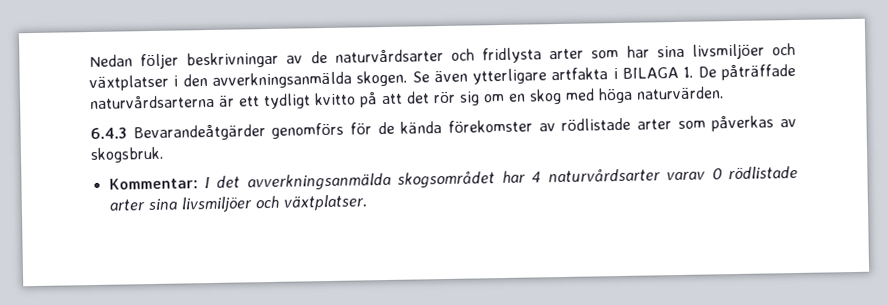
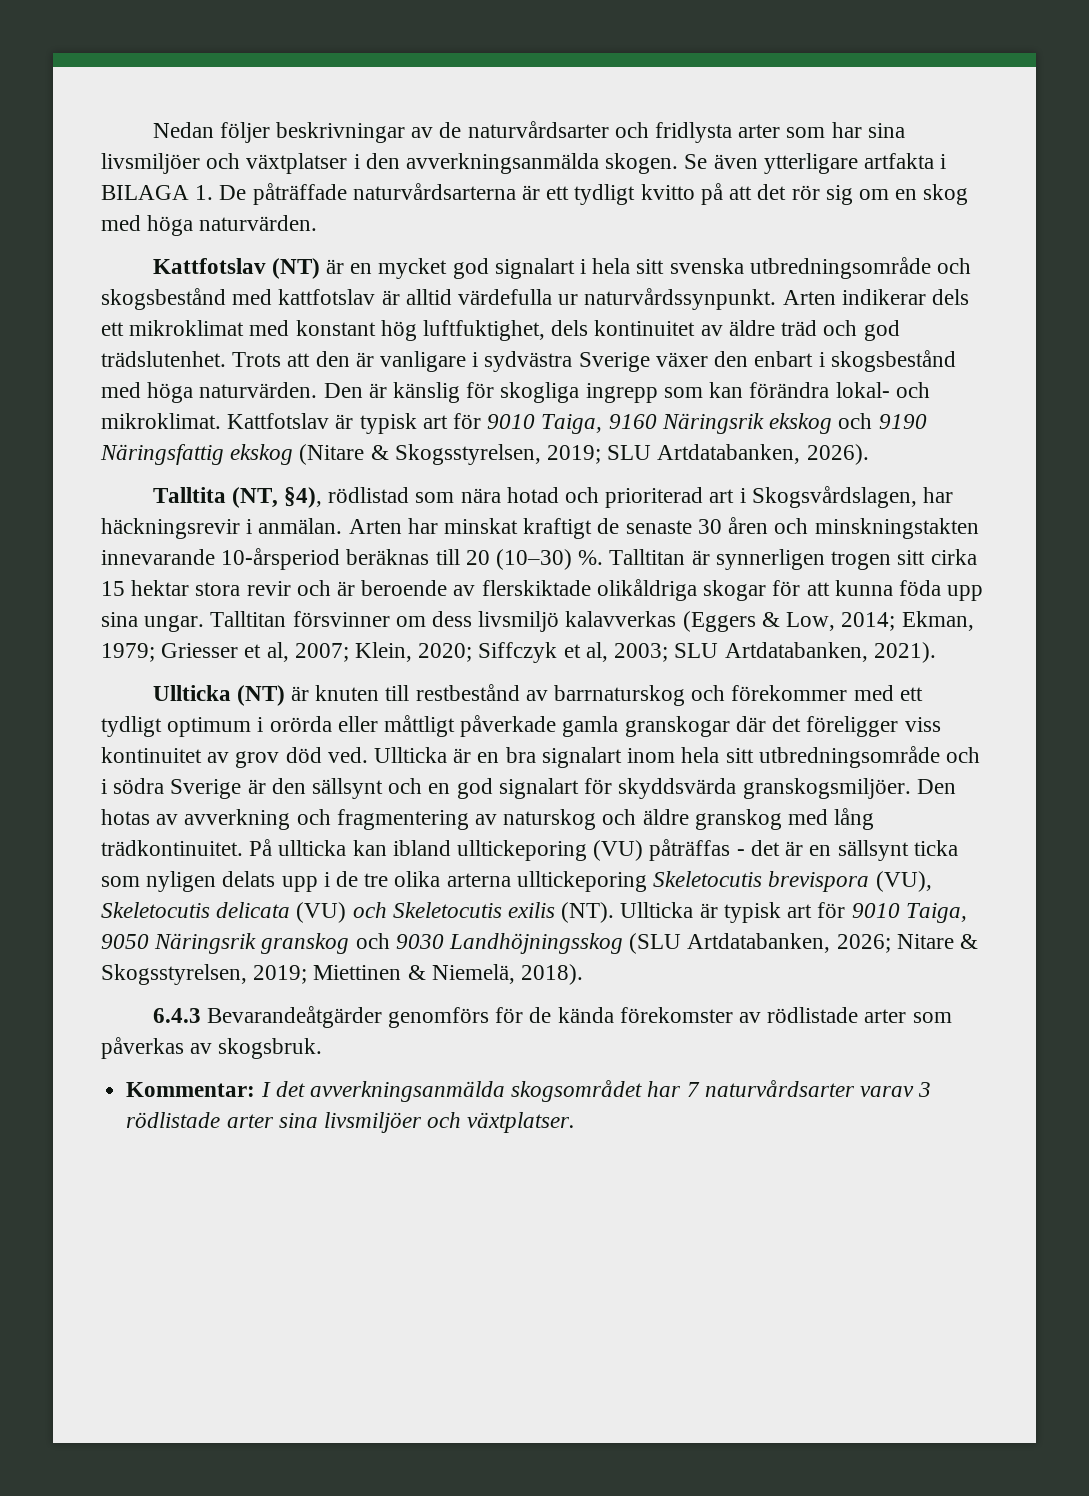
(724, 93) none -> [152,257,972,279] [101,288,970,310] [101,320,900,341] [101,350,956,372] [101,382,930,403] [101,413,927,434] [100,444,869,465] [152,486,954,508] [101,517,979,539] [101,548,977,570] [101,579,984,601] [101,611,974,632] [101,642,936,663] [152,684,923,706] [101,715,941,737] [101,746,980,768] [101,778,956,799] [101,808,875,830] [101,839,958,861] [101,871,932,892] [101,902,967,923] [101,933,979,954] [101,964,584,985] // Kattfotslav (NT) är en mycket god signalart i hela sitt svenska utbredningsområde och skogsbestånd med kattfotslav är alltid värdefulla ur naturvårdssynpunkt. Arten indikerar dels ett mikroklimat med konstant hög luftfuktighet, dels kontinuitet av äldre träd och god trädslutenhet. Trots att den är vanligare i sydvästra Sverige växer den enbart i skogsbestånd med höga naturvärden. Den är känslig för skogliga ingrepp som kan förändra lokal- och mikroklimat. Kattfotslav är typisk art för 9010 Taiga, 9160 Näringsrik ekskog och 9190 Näringsfattig ekskog (Nitare & Skogsstyrelsen, 2019; SLU Artdatabanken, 2026). // Talltita (NT, §4), rödlistad som nära hotad och prioriterad art i Skogsvårdslagen, har häckningsrevir i anmälan. Arten har minskat kraftigt de senaste 30 åren och minskningstakten innevarande 10-årsperiod beräknas till 20 (10–30) %. Talltitan är synnerligen trogen sitt cirka 15 hektar stora revir och är beroende av flerskiktade olikåldriga skogar för att kunna föda upp sina ungar. Talltitan försvinner om dess livsmiljö kalavverkas (Eggers & Low, 2014; Ekman, 1979; Griesser et al, 2007; Klein, 2020; Siffczyk et al, 2003; SLU Artdatabanken, 2021). // Ullticka (NT) är knuten till restbestånd av barrnaturskog och förekommer med ett tydligt optimum i orörda eller måttligt påverkade gamla granskogar där det föreligger viss kontinuitet av grov död ved. Ullticka är en bra signalart inom hela sitt utbredningsområde och i södra Sverige är den sällsynt och en god signalart för skyddsvärda granskogsmiljöer. Den hotas av avverkning och fragmentering av naturskog och äldre granskog med lång trädkontinuitet. På ullticka kan ibland ulltickeporing (VU) påträffas - det är en sällsynt ticka som nyligen delats upp i de tre olika arterna ulltickeporing Skeletocutis brevispora (VU), Skeletocutis delicata (VU) och Skeletocutis exilis (NT). Ullticka är typisk art för 9010 Taiga, 9050 Näringsrik granskog och 9030 Landhöjningsskog (SLU Artdatabanken, 2026; Nitare & Skogsstyrelsen, 2019; Miettinen & Niemelä, 2018).
[531,171,542,183] 4 -> [686,1082,700,1097] 7
[711,168,723,180] 0 -> [918,1082,932,1097] 3

